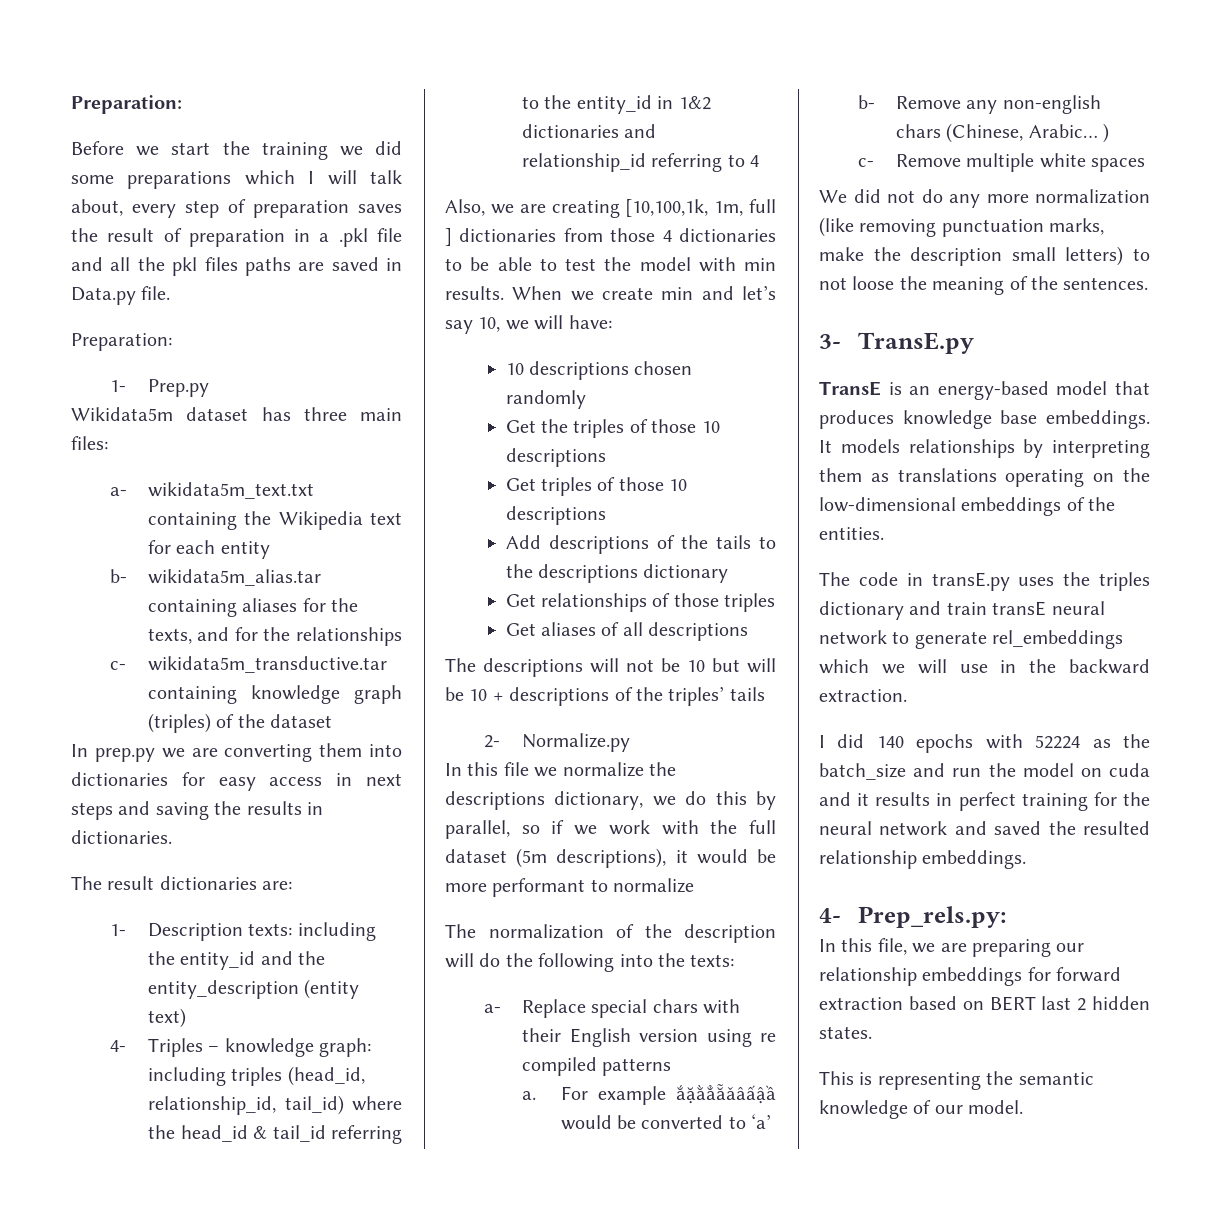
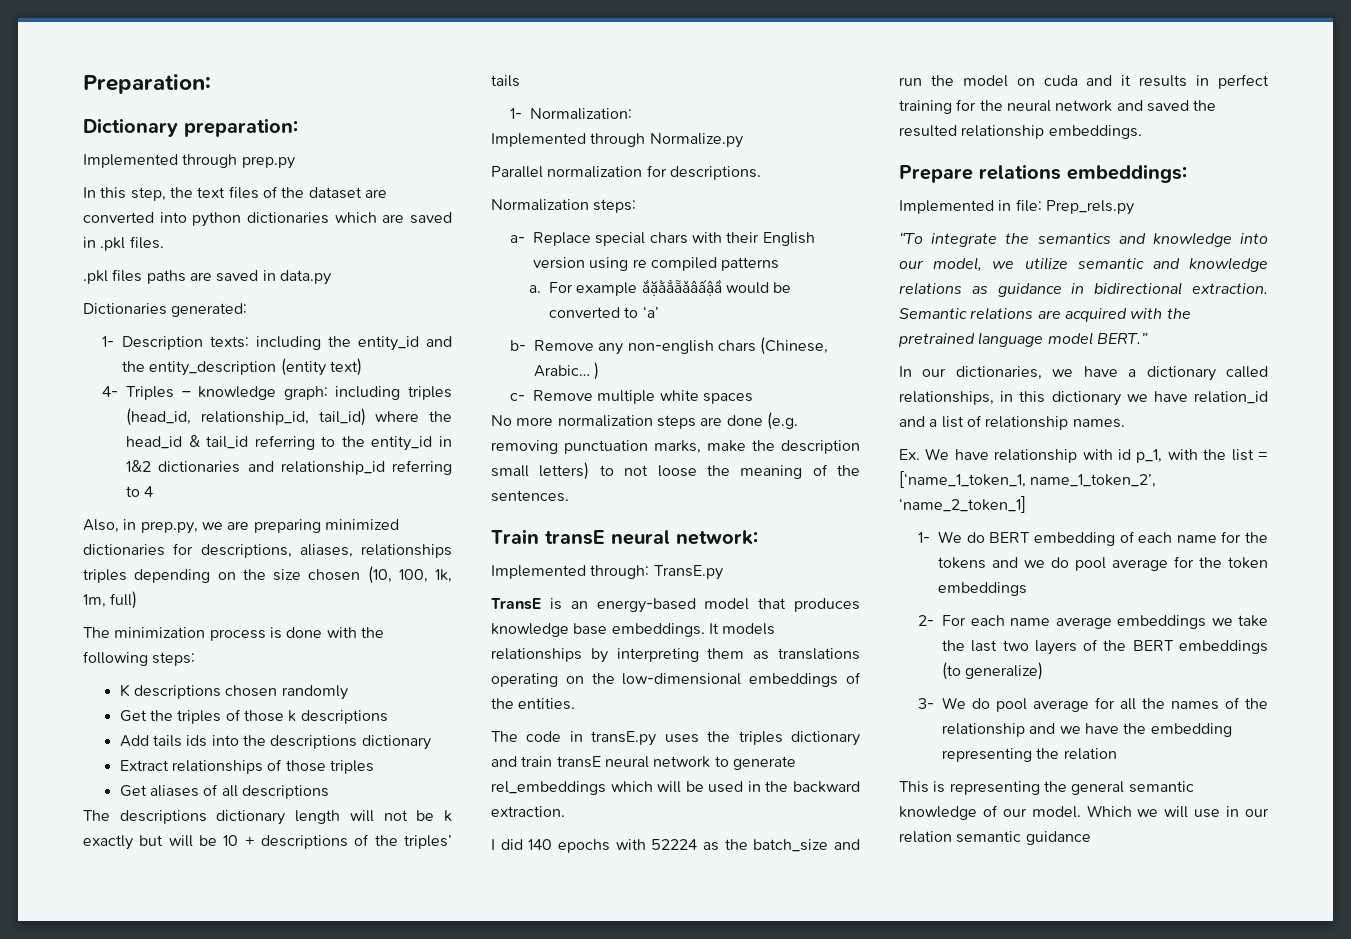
[71,95,182,114] [71,141,403,160] [71,170,402,189] [71,199,402,218] [71,228,402,247] [71,257,198,276] Preparation: // Before we start the training we did some preparations which I will talk about, every step of preparation saves the result of preparation in a .pkl file and all the pkl -> [83,74,211,94] [83,118,298,137] [83,154,295,169] [83,186,387,201] [83,212,452,227] [83,236,164,251] [83,270,108,284] Preparation: // Dictionary preparation: // Implemented through prep.py // In this step, the text files of the dataset are converted into python dictionaries which are saved in .pkl files. // .pkl
[71,286,171,305] [71,333,172,351] [109,379,210,397] [71,407,402,421] [71,436,108,450] [109,482,315,499] [148,511,402,530] [148,540,270,559] [109,569,322,586] [148,598,359,617] [148,627,402,646] [109,656,388,673] [148,685,402,704] [148,713,333,733] [71,743,403,762] [71,772,403,791] [71,801,323,820] [71,830,172,844] [71,876,293,890] Data.py file. // Preparation: // 1- Prep.py // Wikidata5m dataset has three main files: // a- wikidata5m_text.txt containing the Wikipedia text for each entity // b- wikidata5m_alias.tar containing aliases for the texts, and for the relationships // c- wikidata5m_transductive.tar containing knowledge graph (triples) of the dataset // In prep.py we are converting them into dictionaries for easy access in next steps and saving the results in dictionaries. // The result dictionaries are: -> [279,270,331,285] [83,303,248,317] data.py // Dictionaries generated:
[490,199,776,218] [445,228,776,246] [445,257,776,272] [445,285,776,301] [445,315,612,334] [505,363,524,375] we are creating [10,100,1k, 1m, full ] dictionaries from those 4 dictionaries to be able to test the model with min results. When we create min and let’s say 10, we will have: // 10 -> [123,519,399,534] [83,543,452,558] [83,566,452,584] [83,591,138,609] [83,627,384,641] [83,651,196,666] [119,684,130,697] in prep.py, we are preparing minimized dictionaries for descriptions, aliases, relationships triples depending on the size chosen (10, 100, 1k, 1m, full) // The minimization process is done with the following steps: // K
[701,421,720,433] [505,448,606,467] [505,477,688,496] [505,506,606,525] [505,535,776,554] 10 descriptions // Get triples of those 10 descriptions // Add descriptions of the tails to -> [288,710,388,724] [119,735,239,747] k descriptions // Add tails ids into
[505,594,536,607] Get -> [119,760,169,771] Extract
(583, 667) none -> [216,810,341,825] dictionary length
[687,660,705,672] 10 -> [444,810,453,822] [83,835,133,850] k exactly
[483,733,631,752] [445,762,676,777] [445,791,776,810] [445,820,776,839] [445,848,776,868] [445,878,695,897] [445,924,776,943] [445,953,735,972] 2- Normalize.py // In this file we normalize the descriptions dictionary, we do this by parallel, so if we work with the full dataset (5m descriptions), it would be more performant to normalize // The normalization of the description will do the following into the texts: -> [510,108,633,120] [491,133,743,148] [491,165,761,180] [491,199,637,213] 1- Normalization: // Implemented through Normalize.py // Parallel normalization for descriptions. // Normalization steps:
[819,189,1150,208] [819,217,854,237] We did not do any more normalization (like -> [491,412,798,430] No more normalization steps are done (e.g.
[819,334,841,349] 3- -> [491,529,758,545] [491,565,650,579] Train transE neural network: // Implemented through:
[881,659,988,674] we will use -> [657,781,744,793] will be used
[819,906,1006,928] [819,938,1085,957] [819,967,1122,986] [819,996,1150,1011] [819,1026,872,1039] 4- Prep_rels.py: // In this file, we are preparing our relationship embeddings for forward extraction based on BERT last 2 hidden states. -> [899,164,1187,183] [899,199,1134,215] [899,232,1268,247] [899,257,1268,272] [899,282,1268,297] [899,307,1191,322] [898,332,1148,347] [899,366,1268,381] [899,391,1268,406] [899,415,1125,430] [899,448,1268,463] [899,471,1157,488] [899,496,1026,513] [918,531,1268,546] [938,556,1268,571] [938,582,1028,596] [918,615,1268,629] [942,639,1268,655] [942,662,1044,680] [918,697,1268,712] [942,723,1232,737] [942,748,1117,762] Prepare relations embeddings: // Implemented in file: Prep_rels.py // “To integrate the semantics and knowledge into our model, we utilize semantic and knowledge relations as guidance in bidirectional extraction. Semantic relations are acquired with the pretrained language model BERT.” // In our dictionaries, we have a dictionary called relationships, in this dictionary we have relation_id and a list of relationship names. // Ex. We have relationship with id p_1, with the list = [‘name_1_token_1, name_1_token_2’, ‘name_2_token_1] // 1- We do BERT embedding of each name for the tokens and we do pool average for the token embeddings // 2- For each name average embeddings we take the last two layers of the BERT embeddings (to generalize) // 3- We do pool average for all the names of the relationship and we have the embedding representing the relation
(1014, 1078) none -> [1071,781,1125,795] general
(1024, 1107) none -> [1086,805,1269,818] [899,831,1091,845] Which we will use in our relation semantic guidance

